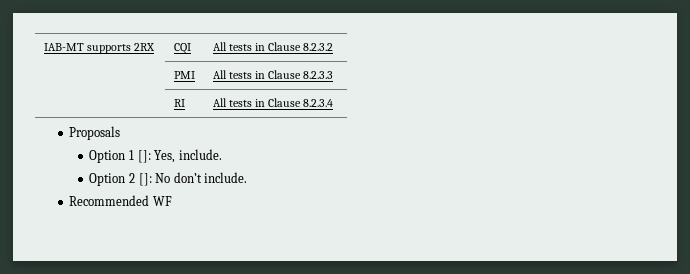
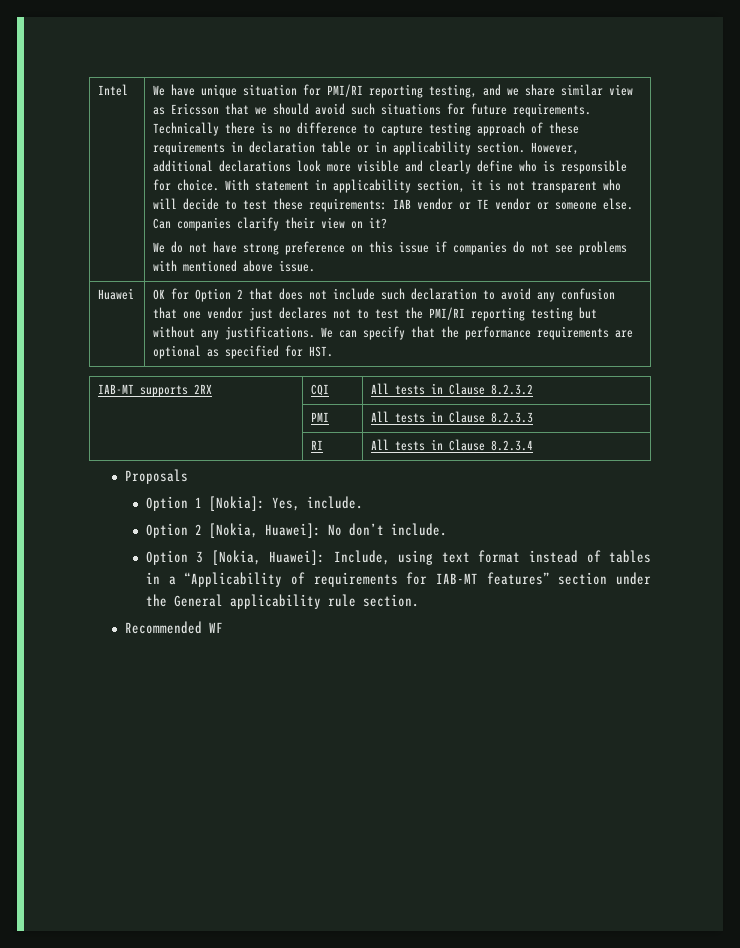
(43, 47) none -> [98,84,129,96] [153,84,634,98] [153,103,592,117] [153,122,580,136] [153,141,580,155] [153,160,628,174] [153,179,622,193] [153,198,634,212] [153,217,388,231] [153,241,628,255] [153,260,316,272] [98,288,135,300] [153,288,616,302] [153,307,598,321] [153,326,634,340] [153,345,334,359] Intel | We have unique situation for PMI/RI reporting testing, and we share similar view as Ericsson that we should avoid such situations for future requirements. Technically there is no difference to capture testing approach of these requirements in declaration table or in applicability section. However, additional declarations look more visible and clearly define who is responsible for choice. With statement in applicability section, it is not transparent who will decide to test these requirements: IAB vendor or TE vendor or someone else. Can companies clarify their view on it? // We do not have strong preference on this issue if companies do not see problems with mentioned above issue. // Huawei | OK for Option 2 that does not include such declaration to avoid any confusion that one vendor just declares not to test the PMI/RI reporting testing but without any justifications. We can specify that the performance requirements are optional as specified for HST. //
[137,150,151,163] []: -> [208,496,265,511] [Nokia]:
[138,173,152,186] []: -> [208,523,321,538] [Nokia, Huawei]:
(248, 177) none -> [145,550,651,565] [145,572,652,587] [145,594,419,609] // Option 3 [Nokia, Huawei]: Include, using text format instead of tables in a “Applicability of requirements for IAB-MT features” section under the General applicability rule section.

